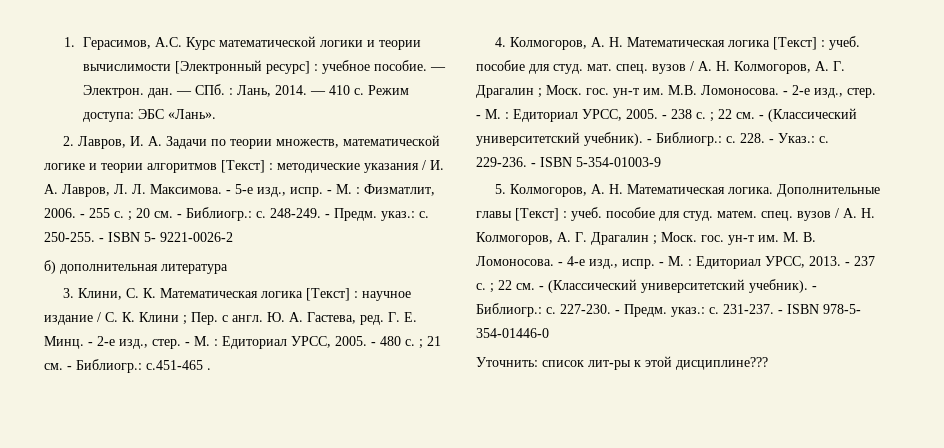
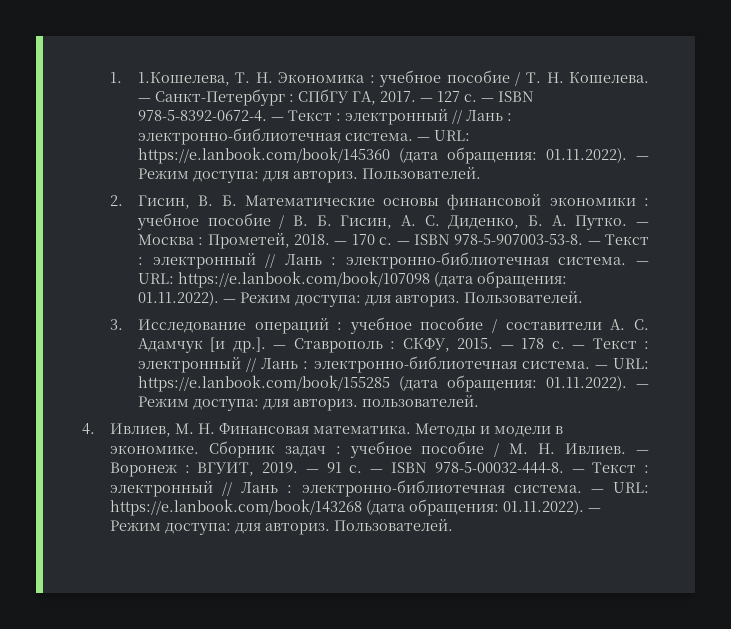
[83,36,422,50] [83,60,447,74] [83,84,410,98] [83,109,217,122] [62,135,440,149] [44,160,444,173] [44,184,435,197] [44,207,429,221] [44,232,233,242] [44,260,228,274] [62,288,411,301] [44,312,417,325] [44,336,441,349] [44,359,211,373] [494,36,860,50] [476,60,845,74] [476,85,876,98] [476,108,857,122] [476,132,829,146] [476,157,661,167] [494,184,880,197] [476,207,875,221] [476,232,816,245] [476,256,875,269] [476,279,817,293] [476,303,861,317] [476,328,549,338] [476,356,768,370] Герасимов, А.С. Курс математической логики и теории вычислимости [Электронный ресурс] : учебное пособие. — Электрон. дан. — СПб. : Лань, 2014. — 410 с. Режим доступа: ЭБС «Лань». // 2. Лавров, И. А. Задачи по теории множеств, математической логике и теории алгоритмов [Текст] : методические указания / И. А. Лавров, Л. Л. Максимова. - 5-е изд., испр. - М. : Физматлит, 2006. - 255 с. ; 20 см. - Библиогр.: с. 248-249. - Предм. указ.: с. 250-255. - ISBN 5- 9221-0026-2 // б) дополнительная литература // 3. Клини, С. К. Математическая логика [Текст] : научное издание / С. К. Клини ; Пер. с англ. Ю. А. Гастева, ред. Г. Е. Минц. - 2-е изд., стер. - М. : Едиториал УРСС, 2005. - 480 с. ; 21 см. - Библиогр.: с.451-465 . // 4. Колмогоров, А. Н. Математическая логика [Текст] : учеб. пособие для студ. мат. спец. вузов / А. Н. Колмогоров, А. Г. Драгалин ; Моск. гос. ун-т им. М.В. Ломоносова. - 2-е изд., стер. - М. : Едиториал УРСС, 2005. - 238 с. ; 22 см. - (Классический университетский учебник). - Библиогр.: с. 228. - Указ.: с. 229-236. - ISBN 5-354-01003-9 // 5. Колмогоров, А. Н. Математическая логика. Дополнительные главы [Текст] : учеб. пособие для студ. матем. спец. вузов / А. Н. Колмогоров, А. Г. Драгалин ; Моск. гос. ун-т им. М. В. Ломоносова. - 4-е изд., испр. - М. : Едиториал УРСС, 2013. - 237 с. ; 22 см. - (Классический университетский учебник). - Библиогр.: с. 227-230. - Предм. указ.: с. 231-237. - ISBN 978-5- 354-01446-0 // Уточнить: список лит-ры к этой дисциплине??? -> [137,70,649,87] [137,89,534,106] [137,109,512,125] [137,128,470,145] [137,147,649,164] [137,167,481,183] [109,194,649,210] [136,213,649,230] [137,233,650,249] [137,252,649,269] [137,271,567,288] [137,291,583,307] [109,317,649,334] [137,337,649,353] [137,356,649,373] [137,375,649,392] [137,395,479,411] [82,423,563,437] [109,441,650,458] [109,462,650,477] [109,480,649,497] [109,499,601,516] [109,519,453,535] 1.Кошелева, Т. Н. Экономика : учебное пособие / Т. Н. Кошелева. — Санкт-Петербург : СПбГУ ГА, 2017. — 127 с. — ISBN 978-5-8392-0672-4. — Текст : электронный // Лань : электронно-библиотечная система. — URL: https://e.lanbook.com/book/145360 (дата обращения: 01.11.2022). — Режим доступа: для авториз. Пользователей. // 2. Гисин, В. Б. Математические основы финансовой экономики : учебное пособие / В. Б. Гисин, А. С. Диденко, Б. А. Путко. — Москва : Прометей, 2018. — 170 с. — ISBN 978-5-907003-53-8. — Текст : электронный // Лань : электронно-библиотечная система. — URL: https://e.lanbook.com/book/107098 (дата обращения: 01.11.2022). — Режим доступа: для авториз. Пользователей. // 3. Исследование операций : учебное пособие / составители А. С. Адамчук [и др.]. — Ставрополь : СКФУ, 2015. — 178 с. — Текст : электронный // Лань : электронно-библиотечная система. — URL: https://e.lanbook.com/book/155285 (дата обращения: 01.11.2022). — Режим доступа: для авториз. пользователей. // 4. Ивлиев, М. Н. Финансовая математика. Методы и модели в экономике. Сборник задач : учебное пособие / М. Н. Ивлиев. — Воронеж : ВГУИТ, 2019. — 91 с. — ISBN 978-5-00032-444-8. — Текст : электронный // Лань : электронно-библиотечная система. — URL: https://e.lanbook.com/book/143268 (дата обращения: 01.11.2022). — Режим доступа: для авториз. Пользователей.

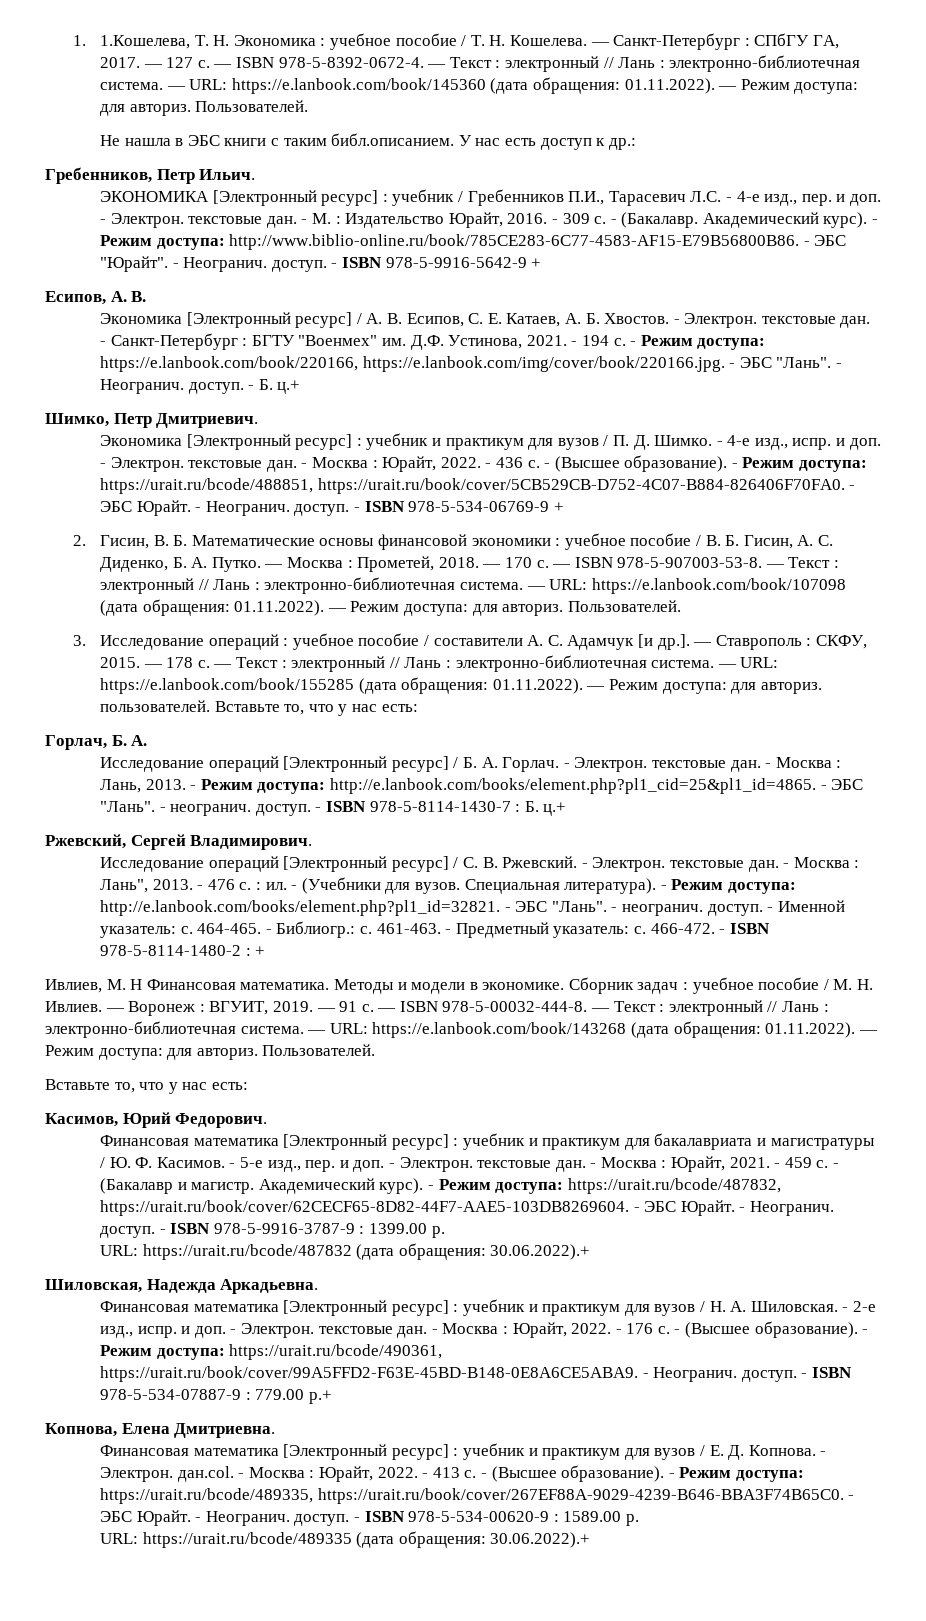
(481, 173) none -> [100,133,636,150] [45,167,256,184] [100,189,881,206] [100,212,879,228] [100,234,847,250] [100,256,542,272] [45,291,147,305] [100,312,871,328] [100,333,766,350] [100,356,842,372] [100,379,301,394] [45,413,259,428] [100,433,881,450] [100,455,868,472] [100,478,856,494] [100,500,564,516] // Не нашла в ЭБС книги с таким библ.описанием. У нас есть доступ к др.: // Гребенников, Петр Ильич. // ЭКОНОМИКА [Электронный ресурс] : учебник / Гребенников П.И., Тарасевич Л.С. - 4-е изд., пер. и доп. - Электрон. текстовые дан. - М. : Издательство Юрайт, 2016. - 309 с. - (Бакалавр. Академический курс). - Режим доступа: http://www.biblio-online.ru/book/785CE283-6C77-4583-AF15-E79B56800B86. - ЭБС "Юрайт". - Неогранич. доступ. - ISBN 978-5-9916-5642-9 + // Есипов, А. В. // Экономика [Электронный ресурс] / А. В. Есипов, С. Е. Катаев, А. Б. Хвостов. - Электрон. текстовые дан. - Санкт-Петербург : БГТУ "Военмех" им. Д.Ф. Устинова, 2021. - 194 с. - Режим доступа: https://e.lanbook.com/book/220166, https://e.lanbook.com/img/cover/book/220166.jpg. - ЭБС "Лань". - Неогранич. доступ. - Б. ц.+ // Шимко, Петр Дмитриевич. // Экономика [Электронный ресурс] : учебник и практикум для вузов / П. Д. Шимко. - 4-е изд., испр. и доп. - Электрон. текстовые дан. - Москва : Юрайт, 2022. - 436 с. - (Высшее образование). - Режим доступа: https://urait.ru/bcode/488851, https://urait.ru/book/cover/5CB529CB-D752-4C07-B884-826406F70FA0. - ЭБС Юрайт. - Неогранич. доступ. - ISBN 978-5-534-06769-9 +
[82,423,95,435] // 4. -> [214,701,418,716] [45,735,148,750] [100,756,842,772] [100,778,864,794] [100,801,567,816] [45,834,313,850] [100,856,860,872] [100,877,796,894] [100,900,845,916] [100,921,770,938] [100,945,266,956] Вставьте то, что у нас есть: // Горлач, Б. А. // Исследование операций [Электронный ресурс] / Б. А. Горлач. - Электрон. текстовые дан. - Москва : Лань, 2013. - Режим доступа: http://e.lanbook.com/books/element.php?pl1_cid=25&pl1_id=4865. - ЭБС "Лань". - неогранич. доступ. - ISBN 978-5-8114-1430-7 : Б. ц.+ // Ржевский, Сергей Владимирович. // Исследование операций [Электронный ресурс] / С. В. Ржевский. - Электрон. текстовые дан. - Москва : Лань", 2013. - 476 с. : ил. - (Учебники для вузов. Специальная литература). - Режим доступа: http://e.lanbook.com/books/element.php?pl1_id=32821. - ЭБС "Лань". - неогранич. доступ. - Именной указатель: с. 464-465. - Библиогр.: с. 461-463. - Предметный указатель: с. 466-472. - ISBN 978-5-8114-1480-2 : + //
[197,423,215,434] Н. -> [130,979,143,990] Н
(453, 525) none -> [45,1079,248,1094] [45,1112,268,1128] [100,1133,875,1150] [100,1156,840,1172] [100,1178,781,1194] [100,1200,834,1216] [100,1223,445,1238] [100,1243,591,1260] [45,1279,319,1294] [100,1299,876,1316] [100,1321,869,1338] [100,1344,443,1360] [100,1366,852,1382] [100,1389,332,1404] [45,1423,276,1438] [100,1443,827,1460] [100,1465,804,1482] [100,1488,855,1504] [100,1510,639,1526] [100,1531,591,1548] // Вставьте то, что у нас есть: // Касимов, Юрий Федорович. // Финансовая математика [Электронный ресурс] : учебник и практикум для бакалавриата и магистратуры / Ю. Ф. Касимов. - 5-е изд., пер. и доп. - Электрон. текстовые дан. - Москва : Юрайт, 2021. - 459 с. - (Бакалавр и магистр. Академический курс). - Режим доступа: https://urait.ru/bcode/487832, https://urait.ru/book/cover/62CECF65-8D82-44F7-AAE5-103DB8269604. - ЭБС Юрайт. - Неогранич. доступ. - ISBN 978-5-9916-3787-9 : 1399.00 р. // URL: https://urait.ru/bcode/487832 (дата обращения: 30.06.2022).+ // Шиловская, Надежда Аркадьевна. // Финансовая математика [Электронный ресурс] : учебник и практикум для вузов / Н. А. Шиловская. - 2-е изд., испр. и доп. - Электрон. текстовые дан. - Москва : Юрайт, 2022. - 176 с. - (Высшее образование). - Режим доступа: https://urait.ru/bcode/490361, https://urait.ru/book/cover/99A5FFD2-F63E-45BD-B148-0E8A6CE5ABA9. - Неогранич. доступ. - ISBN 978-5-534-07887-9 : 779.00 р.+ // Копнова, Елена Дмитриевна. // Финансовая математика [Электронный ресурс] : учебник и практикум для вузов / Е. Д. Копнова. - Электрон. дан.col. - Москва : Юрайт, 2022. - 413 с. - (Высшее образование). - Режим доступа: https://urait.ru/bcode/489335, https://urait.ru/book/cover/267EF88A-9029-4239-B646-BBA3F74B65C0. - ЭБС Юрайт. - Неогранич. доступ. - ISBN 978-5-534-00620-9 : 1589.00 р. // URL: https://urait.ru/bcode/489335 (дата обращения: 30.06.2022).+

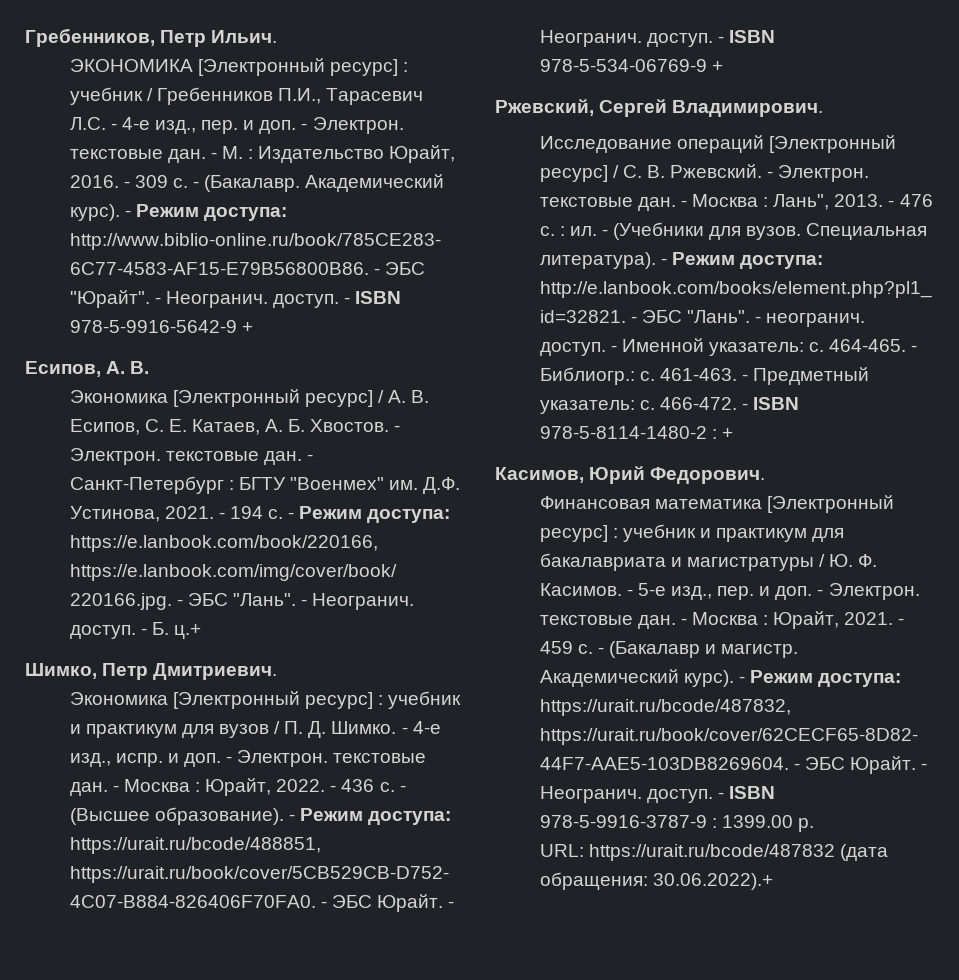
[72,33,839,50] [100,55,861,72] [100,77,859,94] [100,100,309,116] [100,133,636,150] 1. 1.Кошелева, Т. Н. Экономика : учебное пособие / Т. Н. Кошелева. — Санкт-Петербург : СПбГУ ГА, 2017. — 127 с. — ISBN 978-5-8392-0672-4. — Текст : электронный // Лань : электронно-библиотечная система. — URL: https://e.lanbook.com/book/145360 (дата обращения: 01.11.2022). — Режим доступа: для авториз. Пользователей. // Не нашла в ЭБС книги с таким библ.описанием. У нас есть доступ к др.: // -> (25, 37) none
[72,533,833,550] [100,556,840,572] [100,577,846,594] [100,599,681,616] [72,633,867,650] [100,655,779,672] [100,677,822,694] [100,700,418,716] [45,735,148,750] [100,756,842,772] [100,778,864,794] [100,801,567,816] // 2. Гисин, В. Б. Математические основы финансовой экономики : учебное пособие / В. Б. Гисин, А. С. Диденко, Б. А. Путко. — Москва : Прометей, 2018. — 170 с. — ISBN 978-5-907003-53-8. — Текст : электронный // Лань : электронно-библиотечная система. — URL: https://e.lanbook.com/book/107098 (дата обращения: 01.11.2022). — Режим доступа: для авториз. Пользователей. // 3. Исследование операций : учебное пособие / составители А. С. Адамчук [и др.]. — Ставрополь : СКФУ, 2015. — 178 с. — Текст : электронный // Лань : электронно-библиотечная система. — URL: https://e.lanbook.com/book/155285 (дата обращения: 01.11.2022). — Режим доступа: для авториз. пользователей. Вставьте то, что у нас есть: // Горлач, Б. А. // Исследование операций [Электронный ресурс] / Б. А. Горлач. - Электрон. текстовые дан. - Москва : Лань, 2013. - Режим доступа: http://e.lanbook.com/books/element.php?pl1_cid=25&pl1_id=4865. - ЭБС "Лань". - неогранич. доступ. - ISBN 978-5-8114-1430-7 : Б. ц.+ -> (723, 66) none
[45,977,874,994] [45,1000,829,1016] [45,1021,878,1038] [45,1044,376,1060] [45,1079,248,1094] // Ивлиев, М. Н Финансовая математика. Методы и модели в экономике. Сборник задач : учебное пособие / М. Н. Ивлиев. — Воронеж : ВГУИТ, 2019. — 91 с. — ISBN 978-5-00032-444-8. — Текст : электронный // Лань : электронно-библиотечная система. — URL: https://e.lanbook.com/book/143268 (дата обращения: 01.11.2022). — Режим доступа: для авториз. Пользователей. // Вставьте то, что у нас есть: -> (733, 433) none
[45,1279,319,1294] [100,1299,876,1316] [100,1321,869,1338] [100,1344,443,1360] [100,1366,852,1382] [100,1389,332,1404] [45,1423,276,1438] [100,1443,827,1460] [100,1465,804,1482] [100,1488,855,1504] [100,1510,639,1526] [100,1531,591,1548] // Шиловская, Надежда Аркадьевна. // Финансовая математика [Электронный ресурс] : учебник и практикум для вузов / Н. А. Шиловская. - 2-е изд., испр. и доп. - Электрон. текстовые дан. - Москва : Юрайт, 2022. - 176 с. - (Высшее образование). - Режим доступа: https://urait.ru/bcode/490361, https://urait.ru/book/cover/99A5FFD2-F63E-45BD-B148-0E8A6CE5ABA9. - Неогранич. доступ. - ISBN 978-5-534-07887-9 : 779.00 р.+ // Копнова, Елена Дмитриевна. // Финансовая математика [Электронный ресурс] : учебник и практикум для вузов / Е. Д. Копнова. - Электрон. дан.col. - Москва : Юрайт, 2022. - 413 с. - (Высшее образование). - Режим доступа: https://urait.ru/bcode/489335, https://urait.ru/book/cover/267EF88A-9029-4239-B646-BBA3F74B65C0. - ЭБС Юрайт. - Неогранич. доступ. - ISBN 978-5-534-00620-9 : 1589.00 р. // URL: https://urait.ru/bcode/489335 (дата обращения: 30.06.2022).+ -> (773, 881) none

